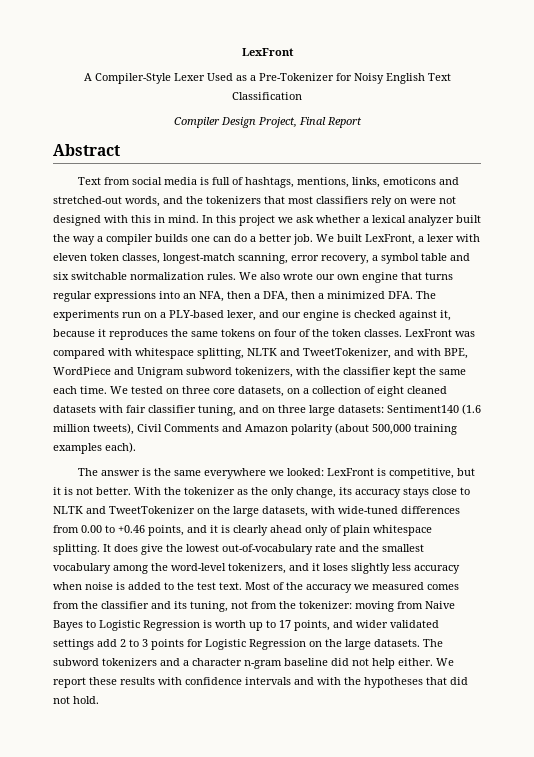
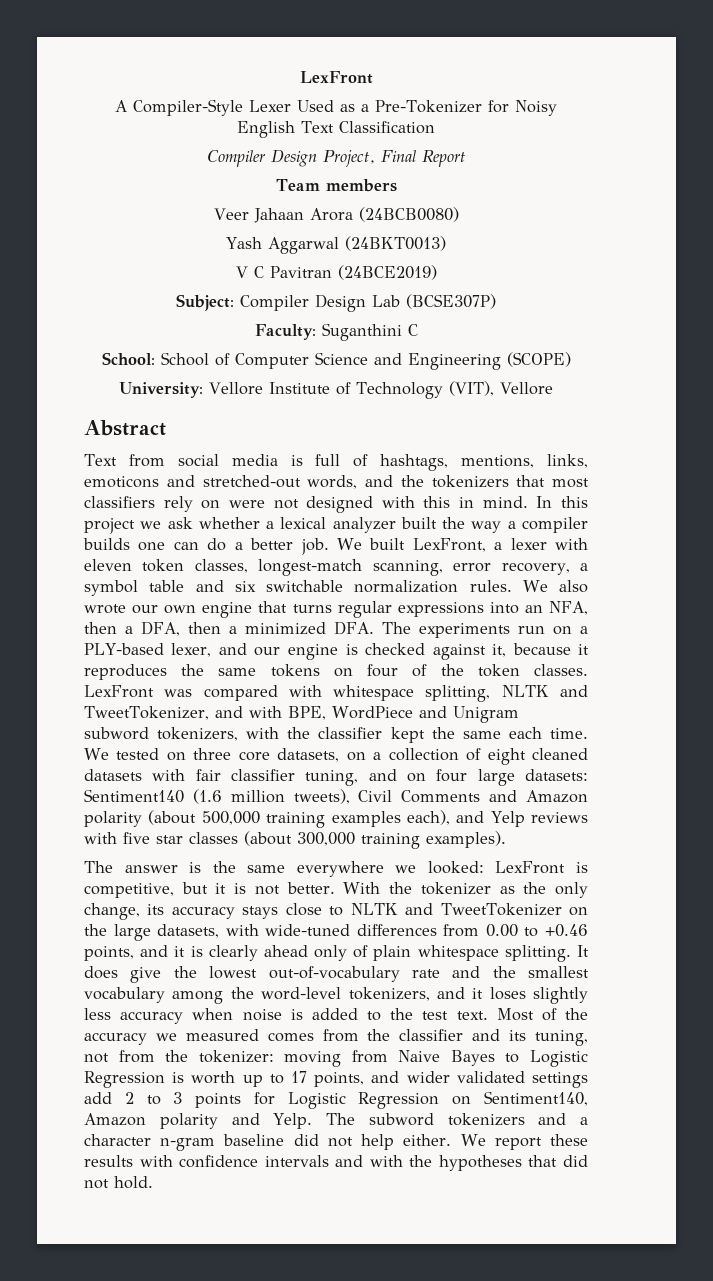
(362, 122) none -> [275,179,397,192] [213,207,459,223] [226,236,446,254] [235,265,437,280] [176,294,496,312] [254,323,418,341] [101,352,571,370] [118,381,554,399] // Team members // Veer Jahaan Arora (24BCB0080) // Yash Aggarwal (24BKT0013) // V C Pavitran (24BCE2019) // Subject: Compiler Design Lab (BCSE307P) // Faculty: Suganthini C // School: School of Computer Science and Engineering (SCOPE) // University: Vellore Institute of Technology (VIT), Vellore
[278,405,306,413] three -> [436,769,468,782] four
[105,442,136,453] each). -> [406,810,588,827] [84,831,506,849] each), and Yelp reviews with five star classes (about 300,000 training examples).
[325,639,420,650] the large datasets. -> [483,1091,588,1106] [84,1113,313,1129] Sentiment140, Amazon polarity and Yelp.

